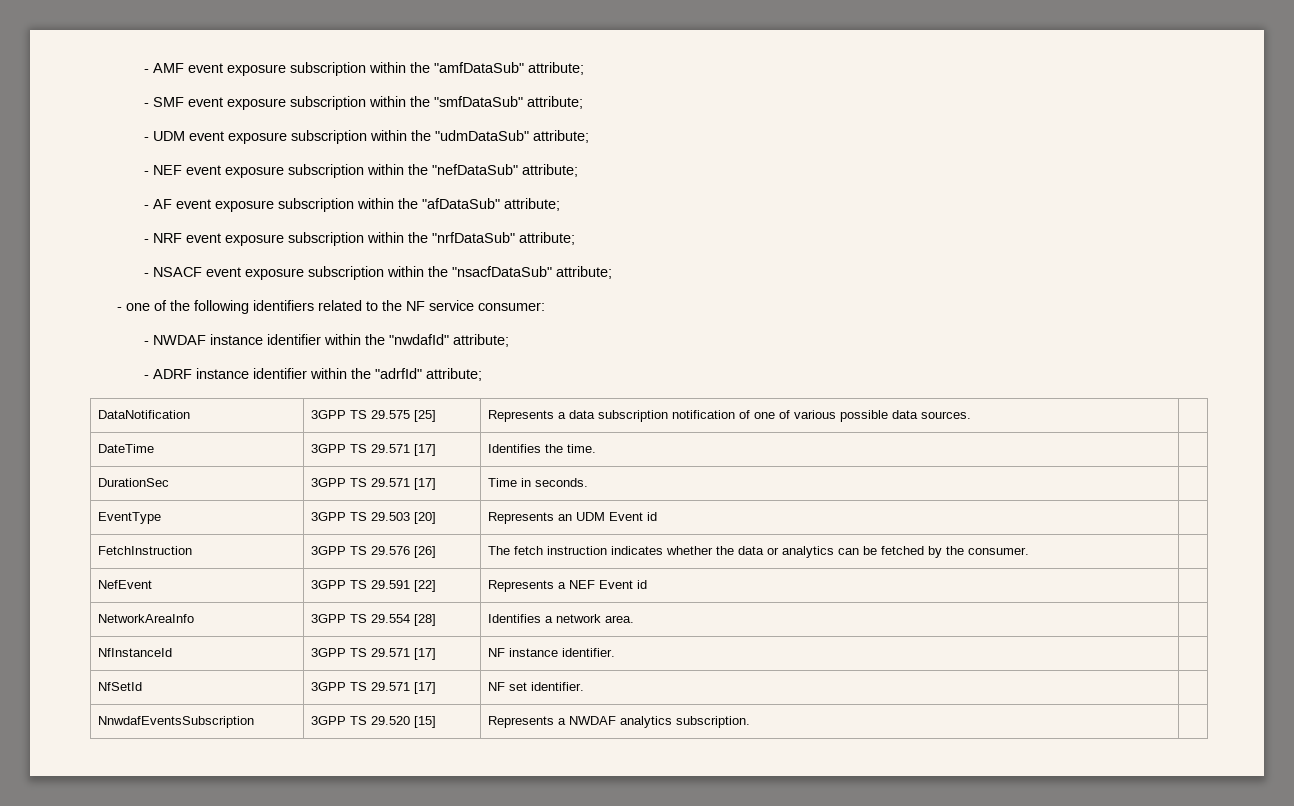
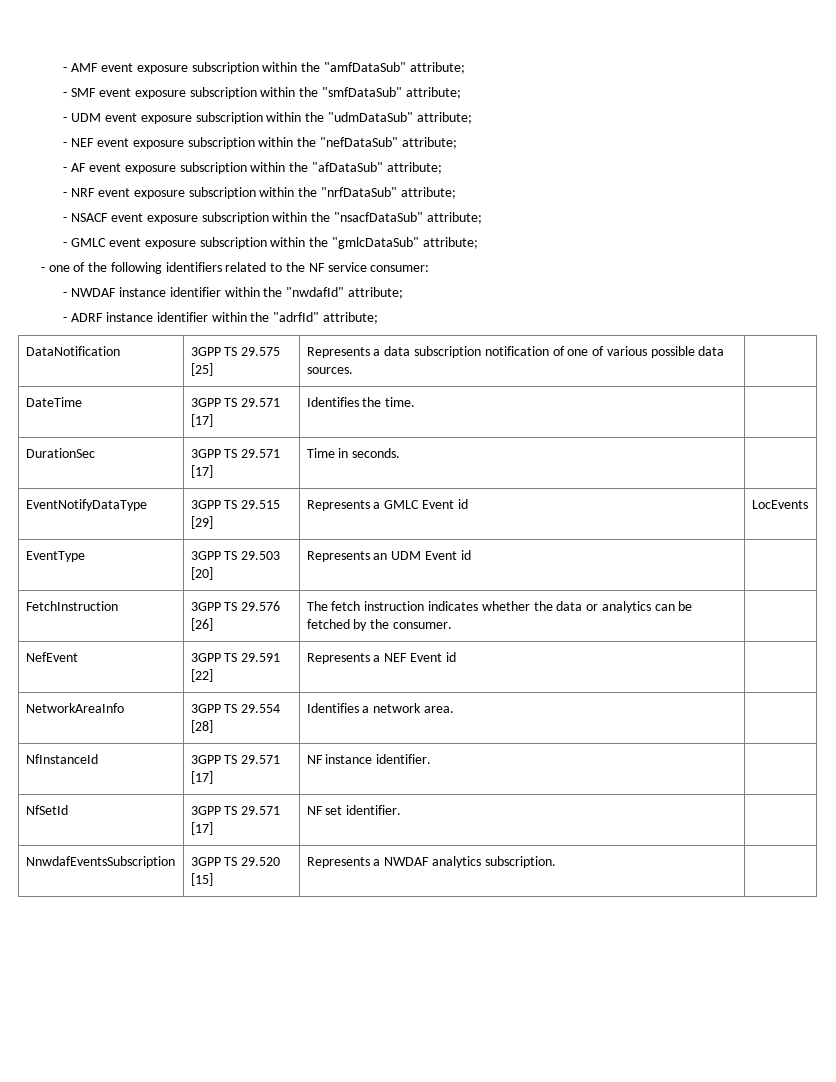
(612, 272) none -> [63,237,478,249] // - GMLC event exposure subscription within the "gmlcDataSub" attribute;
(588, 482) none -> [25,499,147,511] [190,500,281,509] [190,516,213,529] [306,499,468,511] [751,500,808,509] // EventNotifyDataType | 3GPP TS 29.515 [29] | Represents a GMLC Event id | LocEvents

